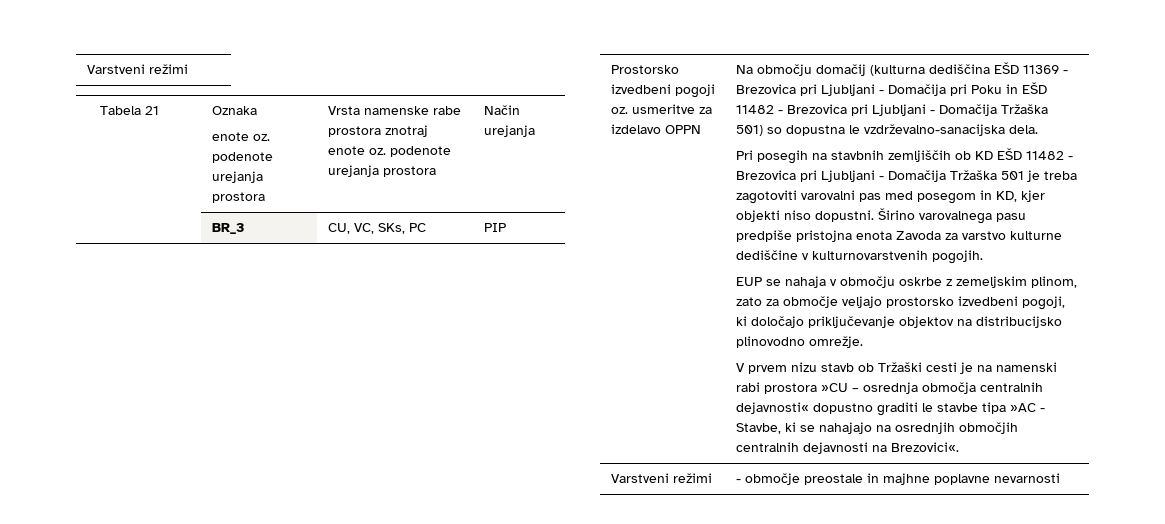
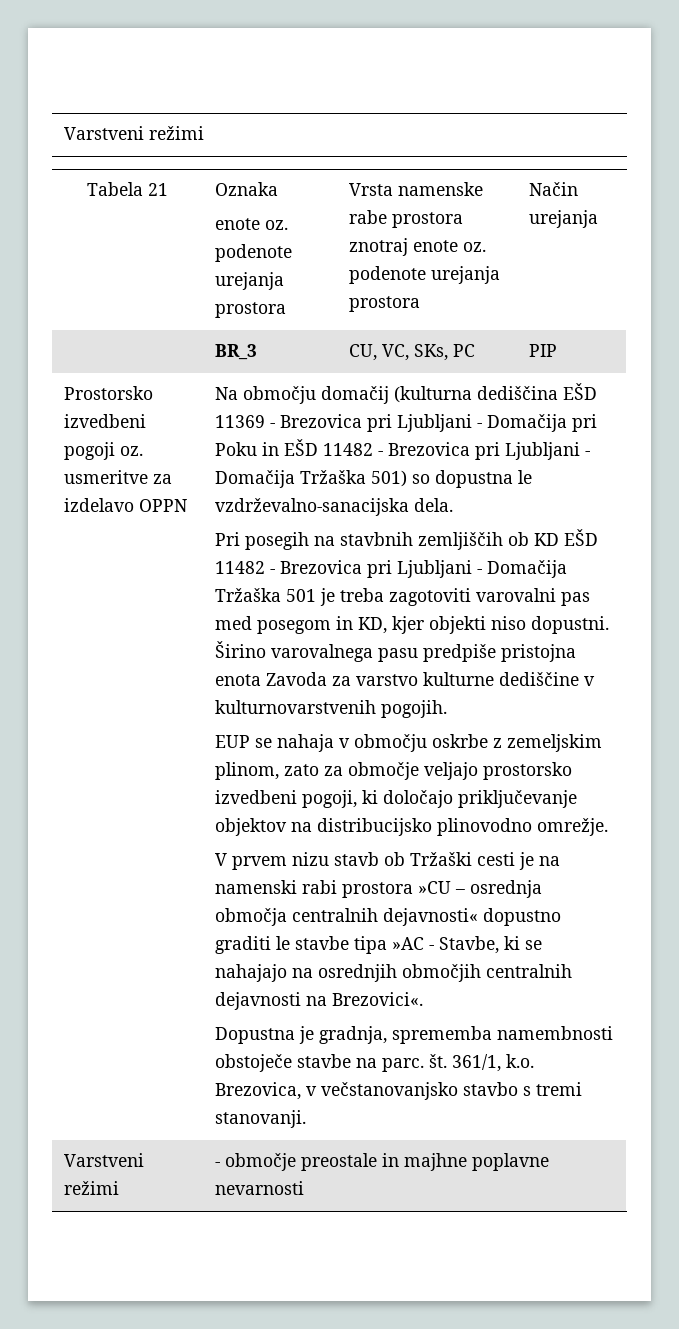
(959, 447) none -> [215,1026,614,1044] [215,1054,535,1072] [215,1082,583,1100] [215,1110,307,1128] // Dopustna je gradnja, sprememba namembnosti obstoječe stavbe na parc. št. 361/1, k.o. Brezovica, v večstanovanjsko stavbo s tremi stanovanji.

